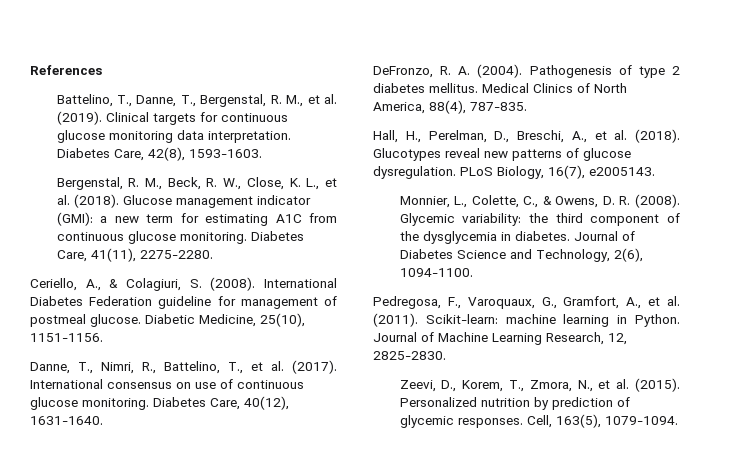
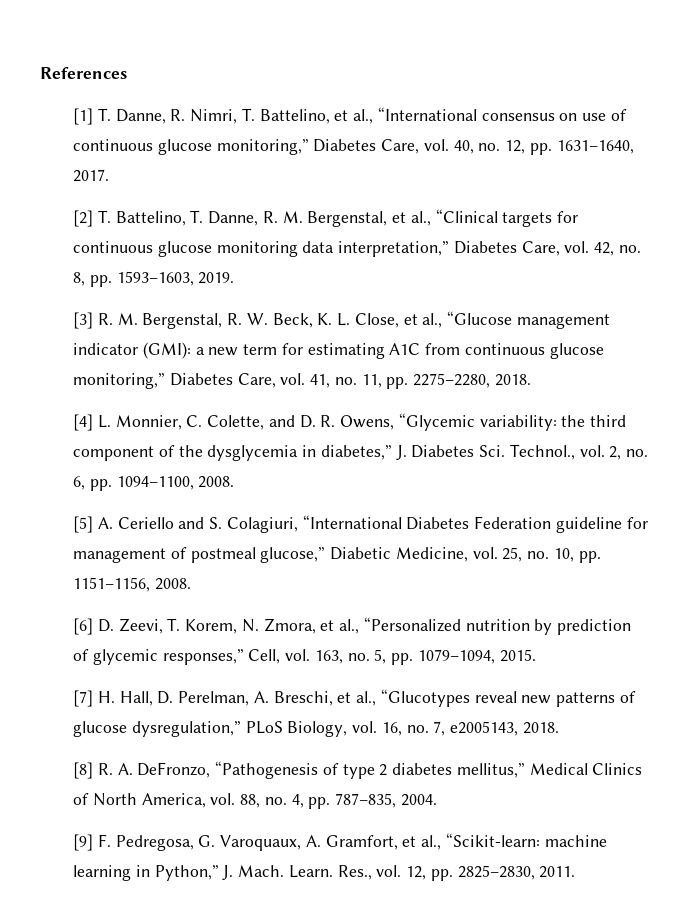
[56,94,338,107] [56,111,149,125] Battelino, T., Danne, T., Bergenstal, R. M., et al. (2019). Clinical -> [73,107,627,125] [73,139,634,155] [73,169,110,182] [73,209,498,227] [1] T. Danne, R. Nimri, T. Battelino, et al., “International consensus on use of continuous glucose monitoring,” Diabetes Care, vol. 40, no. 12, pp. 1631–1640, 2017. // [2] T. Battelino, T. Danne, R. M. Bergenstal, et al., “Clinical
[207,131,291,143] [56,147,262,161] [56,177,338,190] [56,194,172,208] interpretation. Diabetes Care, 42(8), 1593-1603. // Bergenstal, R. M., Beck, R. W., Close, K. L., et al. (2018). Glucose -> [338,241,641,257] [73,271,235,287] [73,311,512,329] interpretation,” Diabetes Care, vol. 42, no. 8, pp. 1593–1603, 2019. // [3] R. M. Bergenstal, R. W. Beck, K. L. Close, et al., “Glucose
[179,231,304,244] [56,248,213,262] [30,277,337,291] [30,296,337,309] [30,313,305,327] [30,333,103,342] [30,360,337,374] [30,379,304,389] [30,396,289,410] [30,416,103,425] [373,64,680,78] [373,83,627,93] [373,100,527,114] [373,129,680,143] [373,148,631,161] [373,165,655,179] [399,194,680,208] [399,213,455,226] monitoring. Diabetes Care, 41(11), 2275-2280. // Ceriello, A., & Colagiuri, S. (2008). International Diabetes Federation guideline for management of postmeal glucose. Diabetic Medicine, 25(10), 1151-1156. // Danne, T., Nimri, R., Battelino, T., et al. (2017). International consensus on use of continuous glucose monitoring. Diabetes Care, 40(12), 1631-1640. // DeFronzo, R. A. (2004). Pathogenesis of type 2 diabetes mellitus. Medical Clinics of North America, 88(4), 787-835. // Hall, H., Perelman, D., Breschi, A., et al. (2018). Glucotypes reveal new patterns of glucose dysregulation. PLoS Biology, 16(7), e2005143. // Monnier, L., Colette, C., & Owens, D. R. (2008). Glycemic -> [73,373,531,389] [73,413,475,431] monitoring,” Diabetes Care, vol. 41, no. 11, pp. 2275–2280, 2018. // [4] L. Monnier, C. Colette, and D. R. Owens, “Glycemic
[514,231,635,241] [399,248,643,262] [399,268,473,277] [373,296,680,309] [373,313,680,327] [373,332,627,345] [373,351,446,360] [399,378,680,392] [399,397,477,407] diabetes. Journal of Diabetes Science and Technology, 2(6), 1094-1100. // Pedregosa, F., Varoquaux, G., Gramfort, A., et al. (2011). Scikit-learn: machine learning in Python. Journal of Machine Learning Research, 12, 2825-2830. // Zeevi, D., Korem, T., Zmora, N., et al. (2015). Personalized -> [320,444,648,460] [73,476,235,491] [73,515,648,533] [73,547,601,563] [73,577,191,592] [73,617,461,635] diabetes,” J. Diabetes Sci. Technol., vol. 2, no. 6, pp. 1094–1100, 2008. // [5] A. Ceriello and S. Colagiuri, “International Diabetes Federation guideline for management of postmeal glucose,” Diabetic Medicine, vol. 25, no. 10, pp. 1151–1156, 2008. // [6] D. Zeevi, T. Korem, N. Zmora, et al., “Personalized
[457,414,678,428] responses. Cell, 163(5), 1079-1094. -> [162,649,536,665] [73,689,636,707] [73,721,559,737] [73,761,643,779] [73,793,437,809] [73,833,607,851] [73,865,576,881] responses,” Cell, vol. 163, no. 5, pp. 1079–1094, 2015. // [7] H. Hall, D. Perelman, A. Breschi, et al., “Glucotypes reveal new patterns of glucose dysregulation,” PLoS Biology, vol. 16, no. 7, e2005143, 2018. // [8] R. A. DeFronzo, “Pathogenesis of type 2 diabetes mellitus,” Medical Clinics of North America, vol. 88, no. 4, pp. 787–835, 2004. // [9] F. Pedregosa, G. Varoquaux, A. Gramfort, et al., “Scikit-learn: machine learning in Python,” J. Mach. Learn. Res., vol. 12, pp. 2825–2830, 2011.

